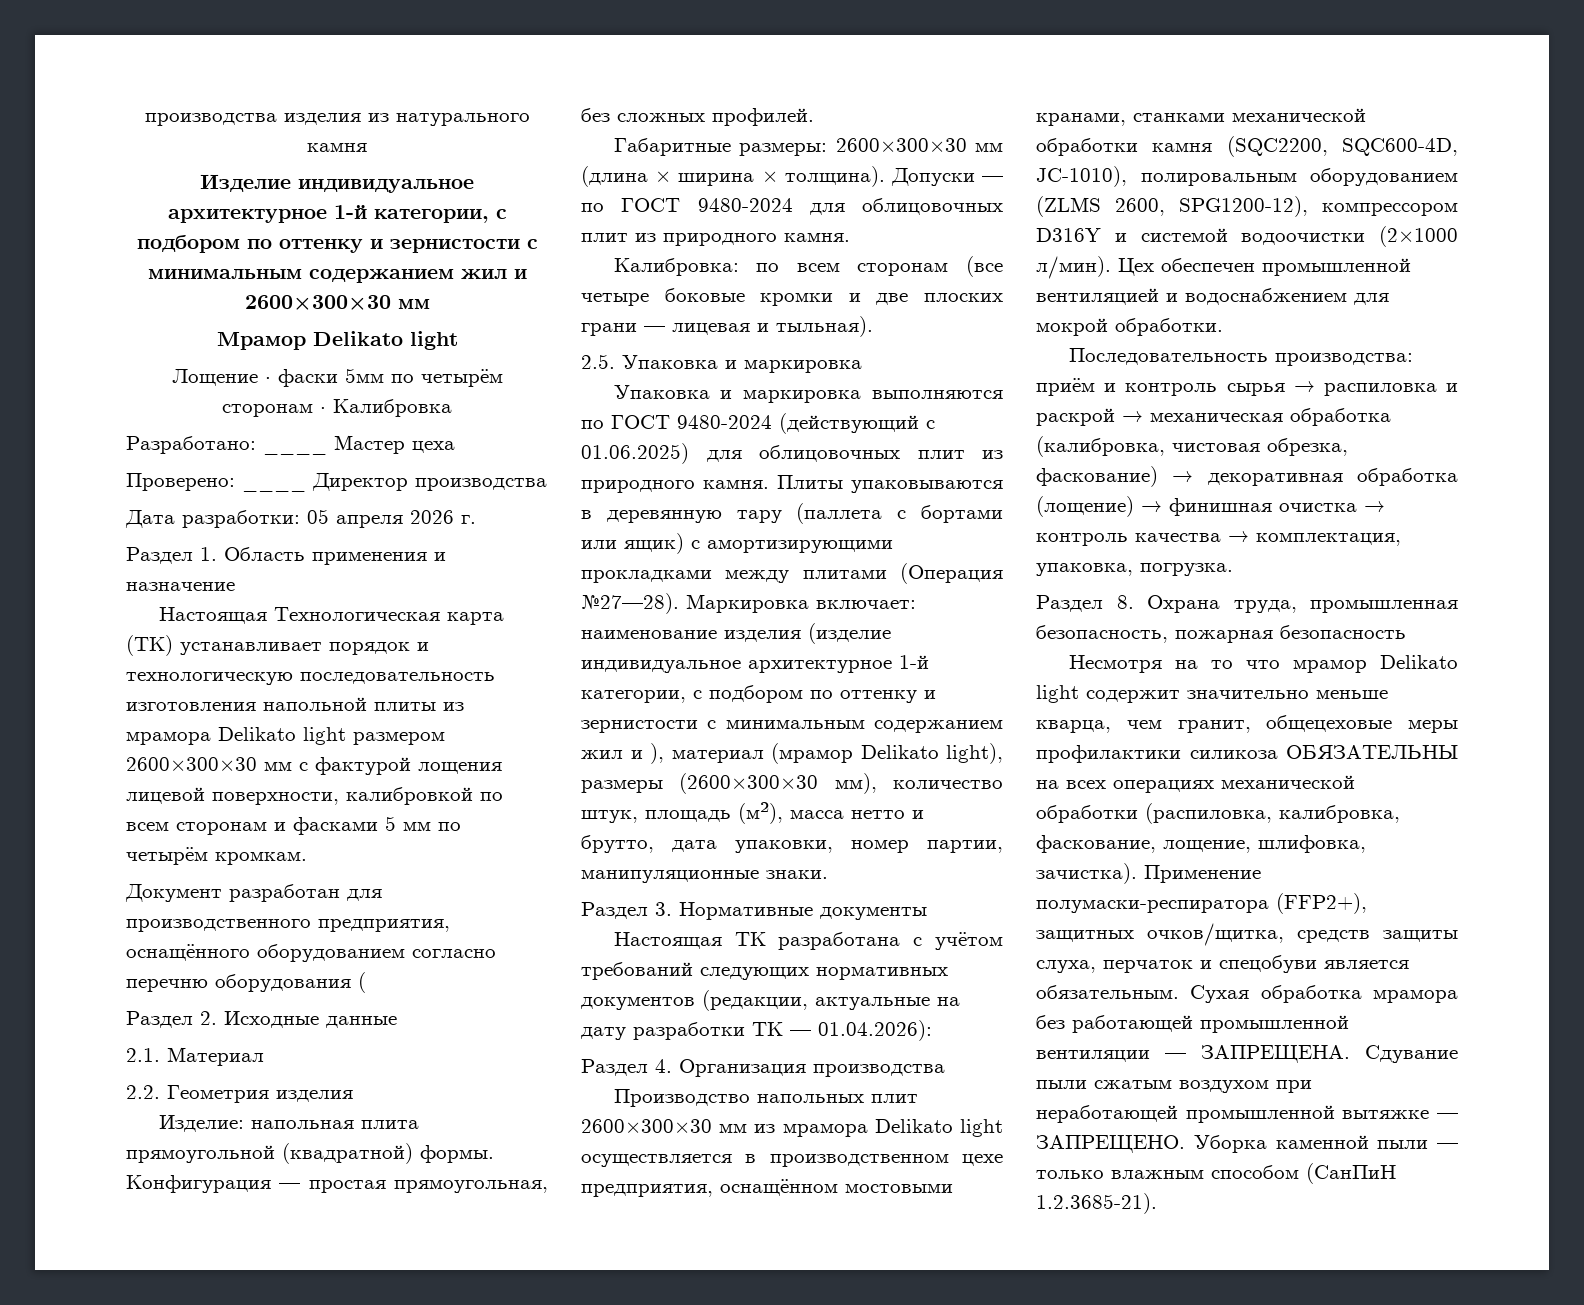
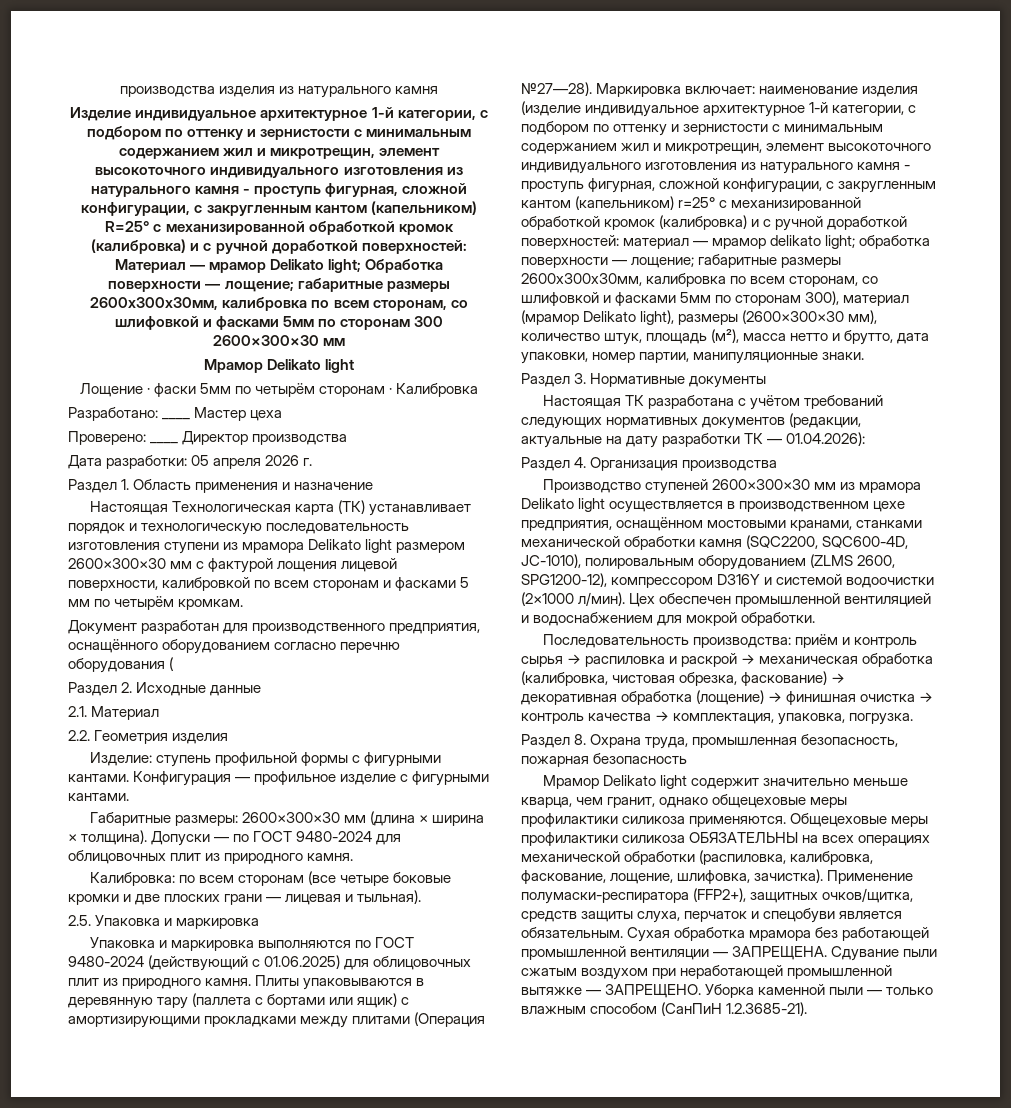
(527, 274) none -> [270,148,441,159] [95,167,463,178] [90,183,468,197] [81,201,477,216] [105,221,454,235] [91,239,467,254] [114,259,444,273] [108,278,450,292] [90,297,468,311] [114,316,444,330] микротрещин, элемент высокоточного индивидуального изготовления из натурального камня - проступь фигурная, сложной конфигурации, с закругленным кантом (капельником) R=25° с механизированной обработкой кромок (калибровка) и с ручной доработкой поверхностей: Материал — мрамор Delikato light; Обработка поверхности — лощение; габаритные размеры 2600х300х30мм, калибровка по всем сторонам, со шлифовкой и фасками 5мм по сторонам 300
[263,697,436,711] напольной плиты -> [164,542,220,554] ступени
[250,1120,419,1129] [126,1143,494,1164] [126,1175,548,1193] [581,108,814,126] напольная плита прямоугольной (квадратной) формы. Конфигурация — простая прямоугольная, без сложных профилей. -> [156,752,442,767] [68,771,490,786] [68,793,129,801] ступень профильной формы с фигурными кантами. Конфигурация — профильное изделие с фигурными кантами.
[650,743,664,764] ), -> [665,143,932,154] [521,162,911,174] [521,178,937,193] [521,196,862,211] [521,215,908,231] [521,235,931,249] [521,254,842,268] [521,273,879,287] [521,291,840,306] микротрещин, элемент высокоточного индивидуального изготовления из натурального камня - проступь фигурная, сложной конфигурации, с закругленным кантом (капельником) r=25° с механизированной обработкой кромок (калибровка) и с ручной доработкой поверхностей: материал — мрамор delikato light; обработка поверхности — лощение; габаритные размеры 2600х300х30мм, калибровка по всем сторонам, со шлифовкой и фасками 5мм по сторонам 300),
[756,1094,918,1103] напольных плит -> [645,479,709,494] ступеней
[1068,655,1367,673] Несмотря на то что мрамор -> [543,775,600,789] Мрамор
(1251, 726) none -> [659,797,709,808] однако
(1278, 754) none -> [689,813,929,827] [521,832,686,846] применяются. Общецеховые меры профилактики силикоза

